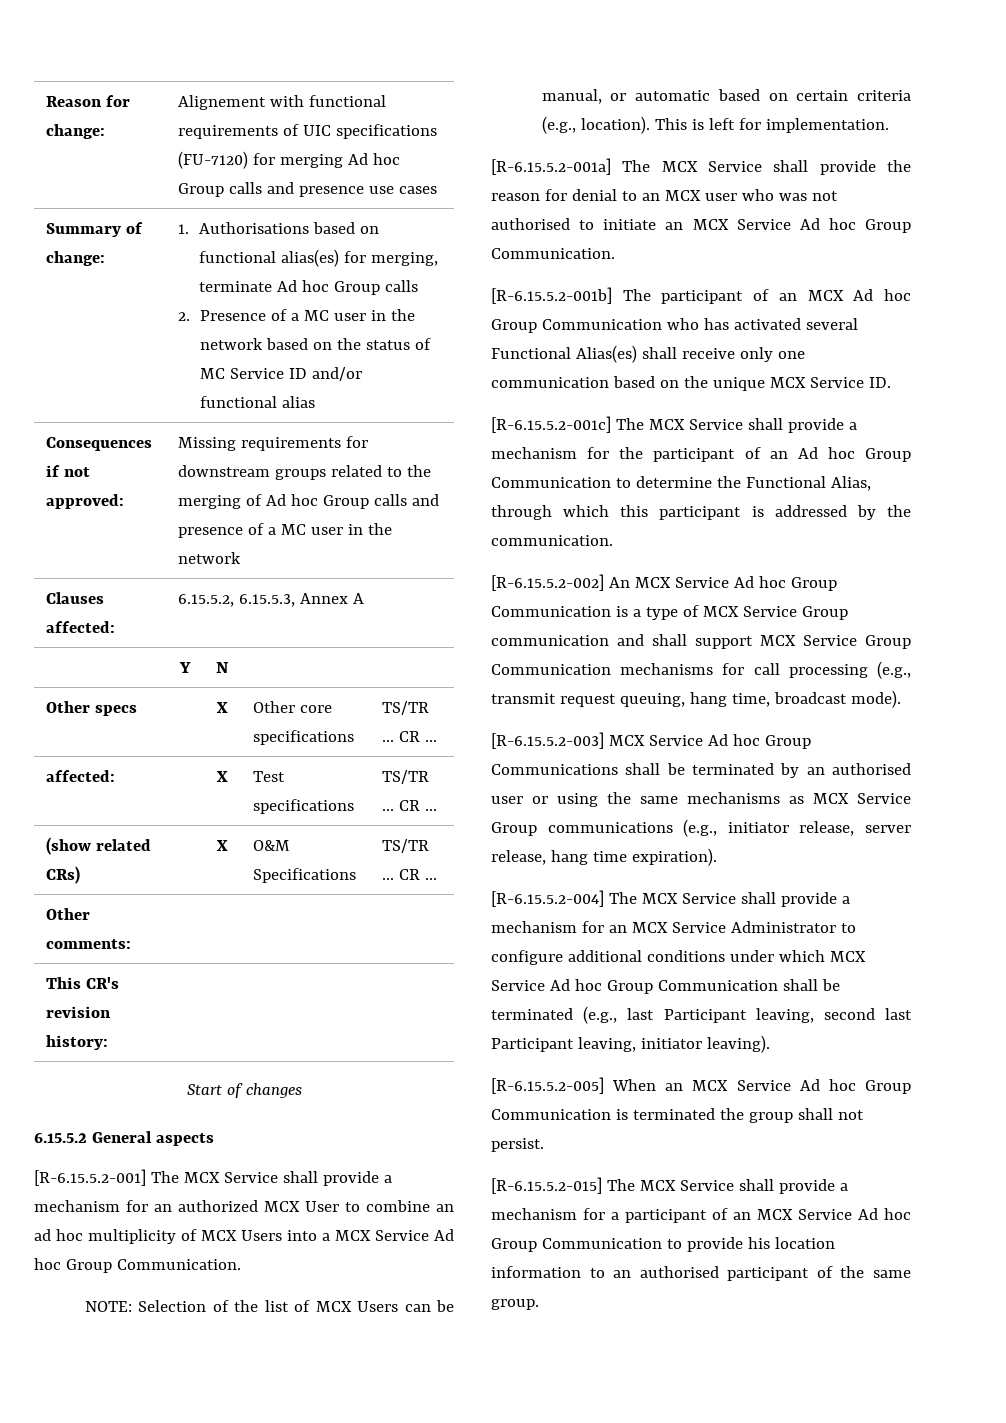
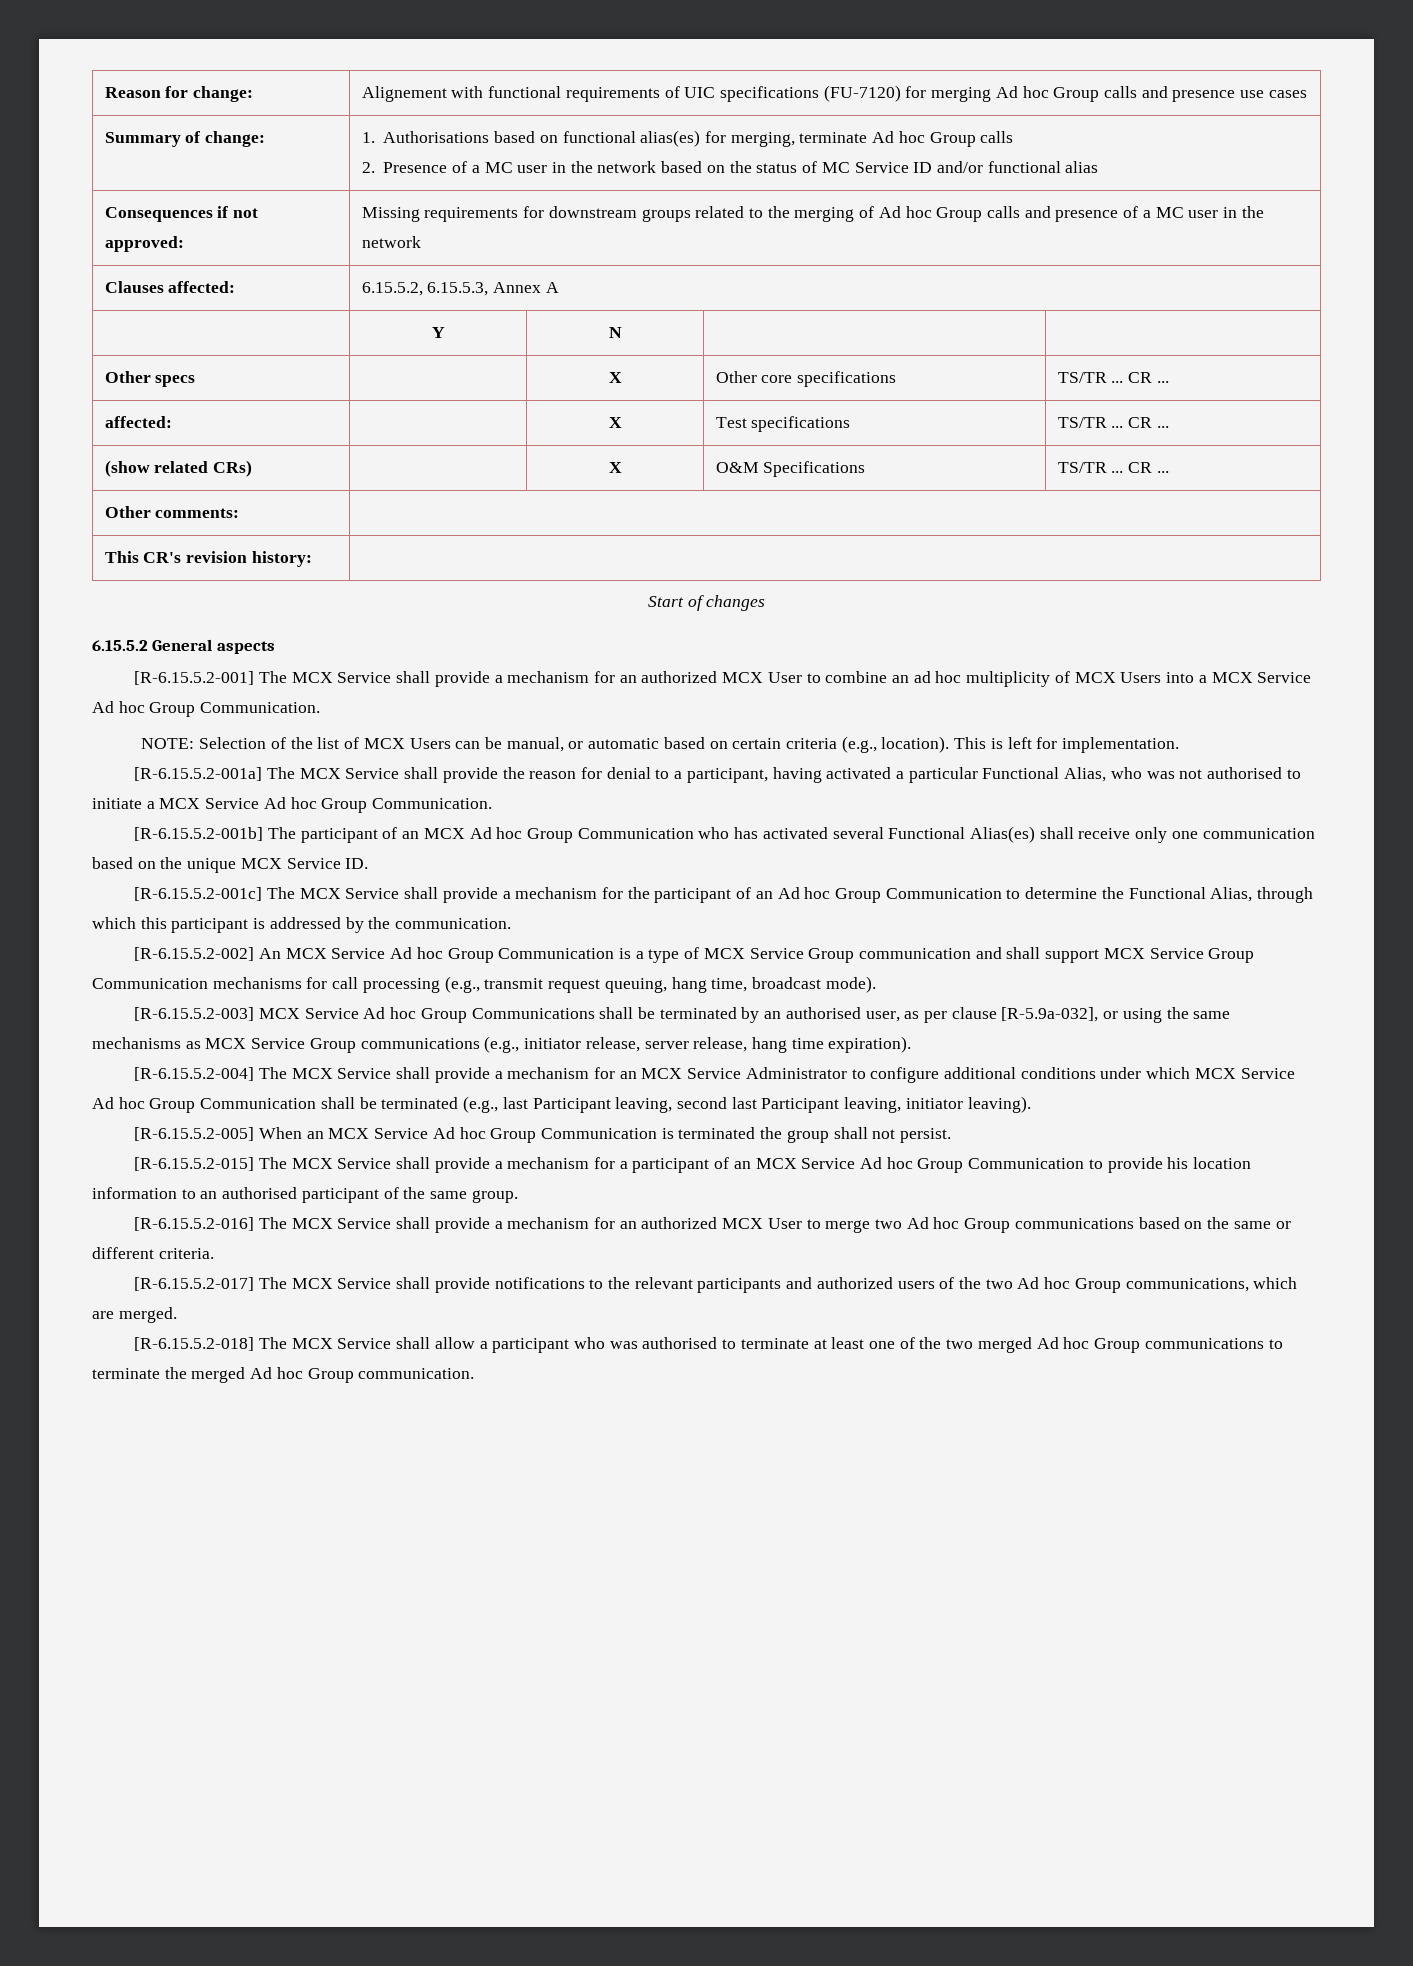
[641,190,737,201] an MCX user -> [674,767,1107,783] a participant, having activated a particular Functional Alias,
[665,222,684,230] an -> [146,801,155,809] a
[491,796,523,804] user -> [865,1007,1099,1023] user, as per clause [R-5.9a-032],
(539, 1304) none -> [134,1217,1291,1233] [92,1247,214,1259] [134,1277,1298,1293] [92,1307,177,1323] [134,1337,1283,1353] [92,1367,475,1383] // [R-6.15.5.2-016] The MCX Service shall provide a mechanism for an authorized MCX User to merge two Ad hoc Group communications based on the same or different criteria. // [R-6.15.5.2-017] The MCX Service shall provide notifications to the relevant participants and authorized users of the two Ad hoc Group communications, which are merged. // [R-6.15.5.2-018] The MCX Service shall allow a participant who was authorised to terminate at least one of the two merged Ad hoc Group communications to terminate the merged Ad hoc Group communication.

